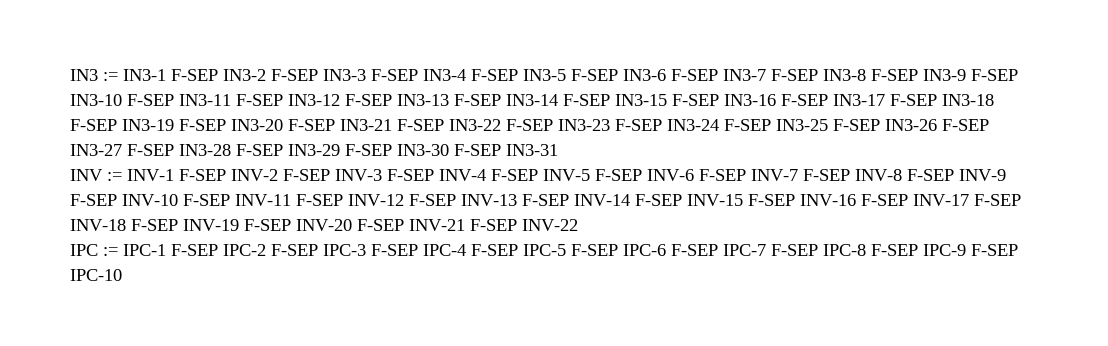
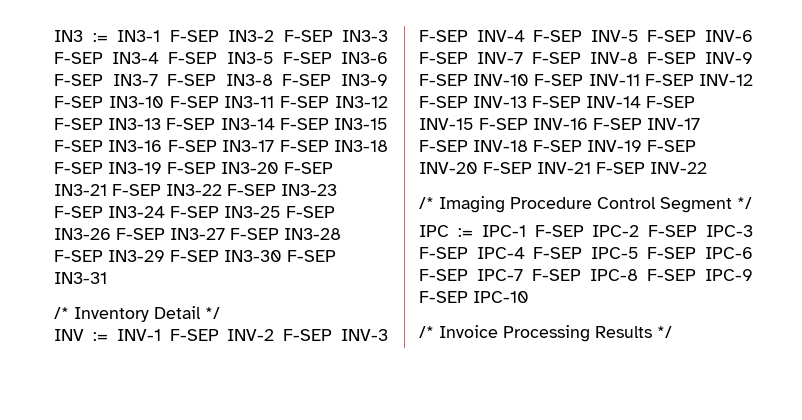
(558, 150) none -> [54,306,220,322] // /* Inventory Detail */
(578, 225) none -> [419,196,752,213] // /* Imaging Procedure Control Segment */
(122, 275) none -> [419,325,672,342] // /* Invoice Processing Results */

